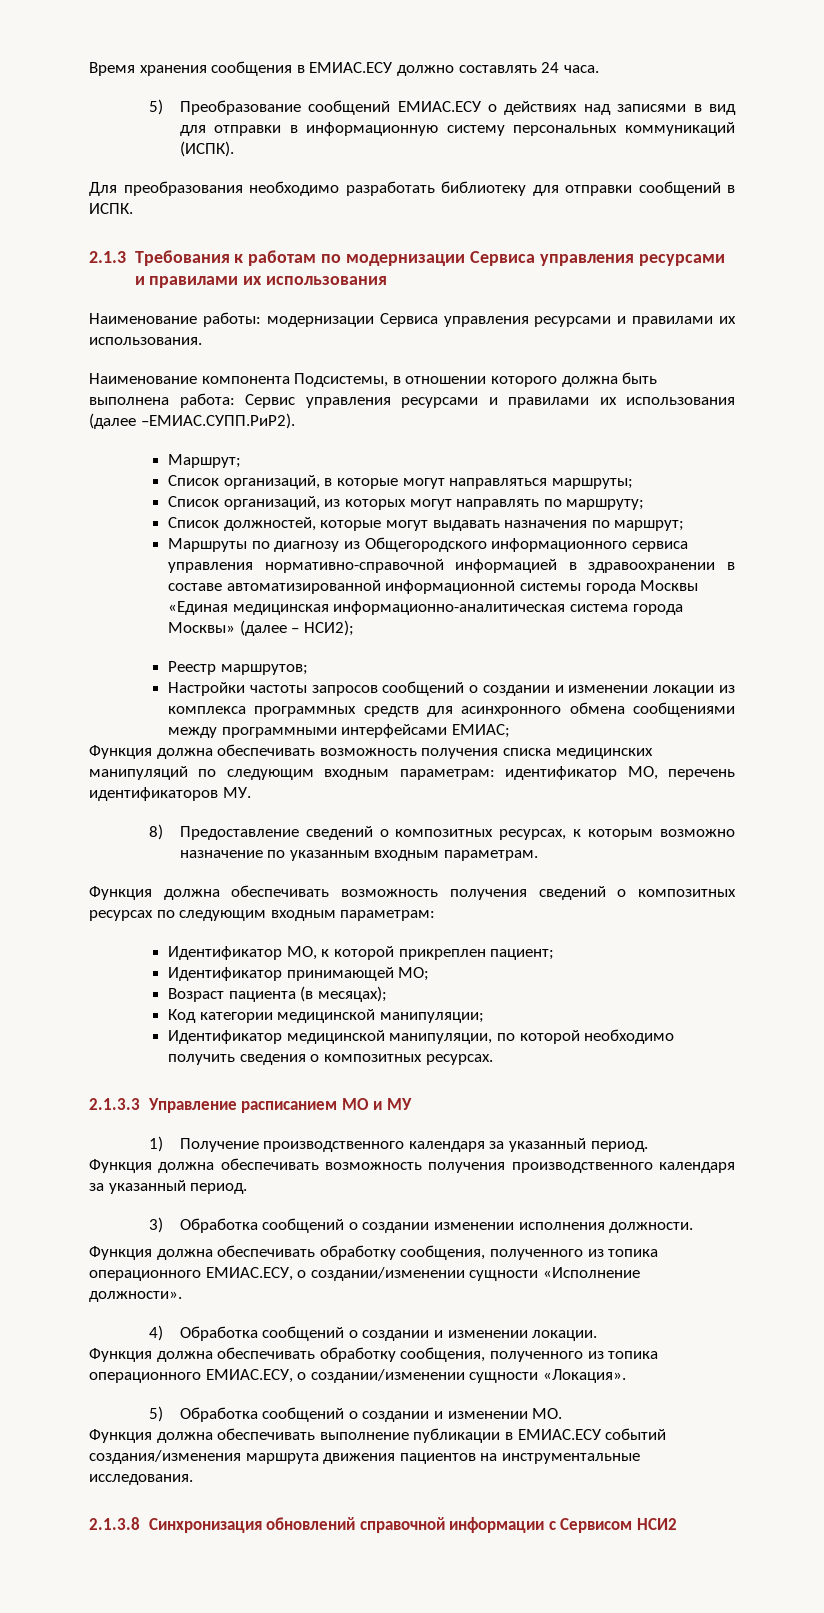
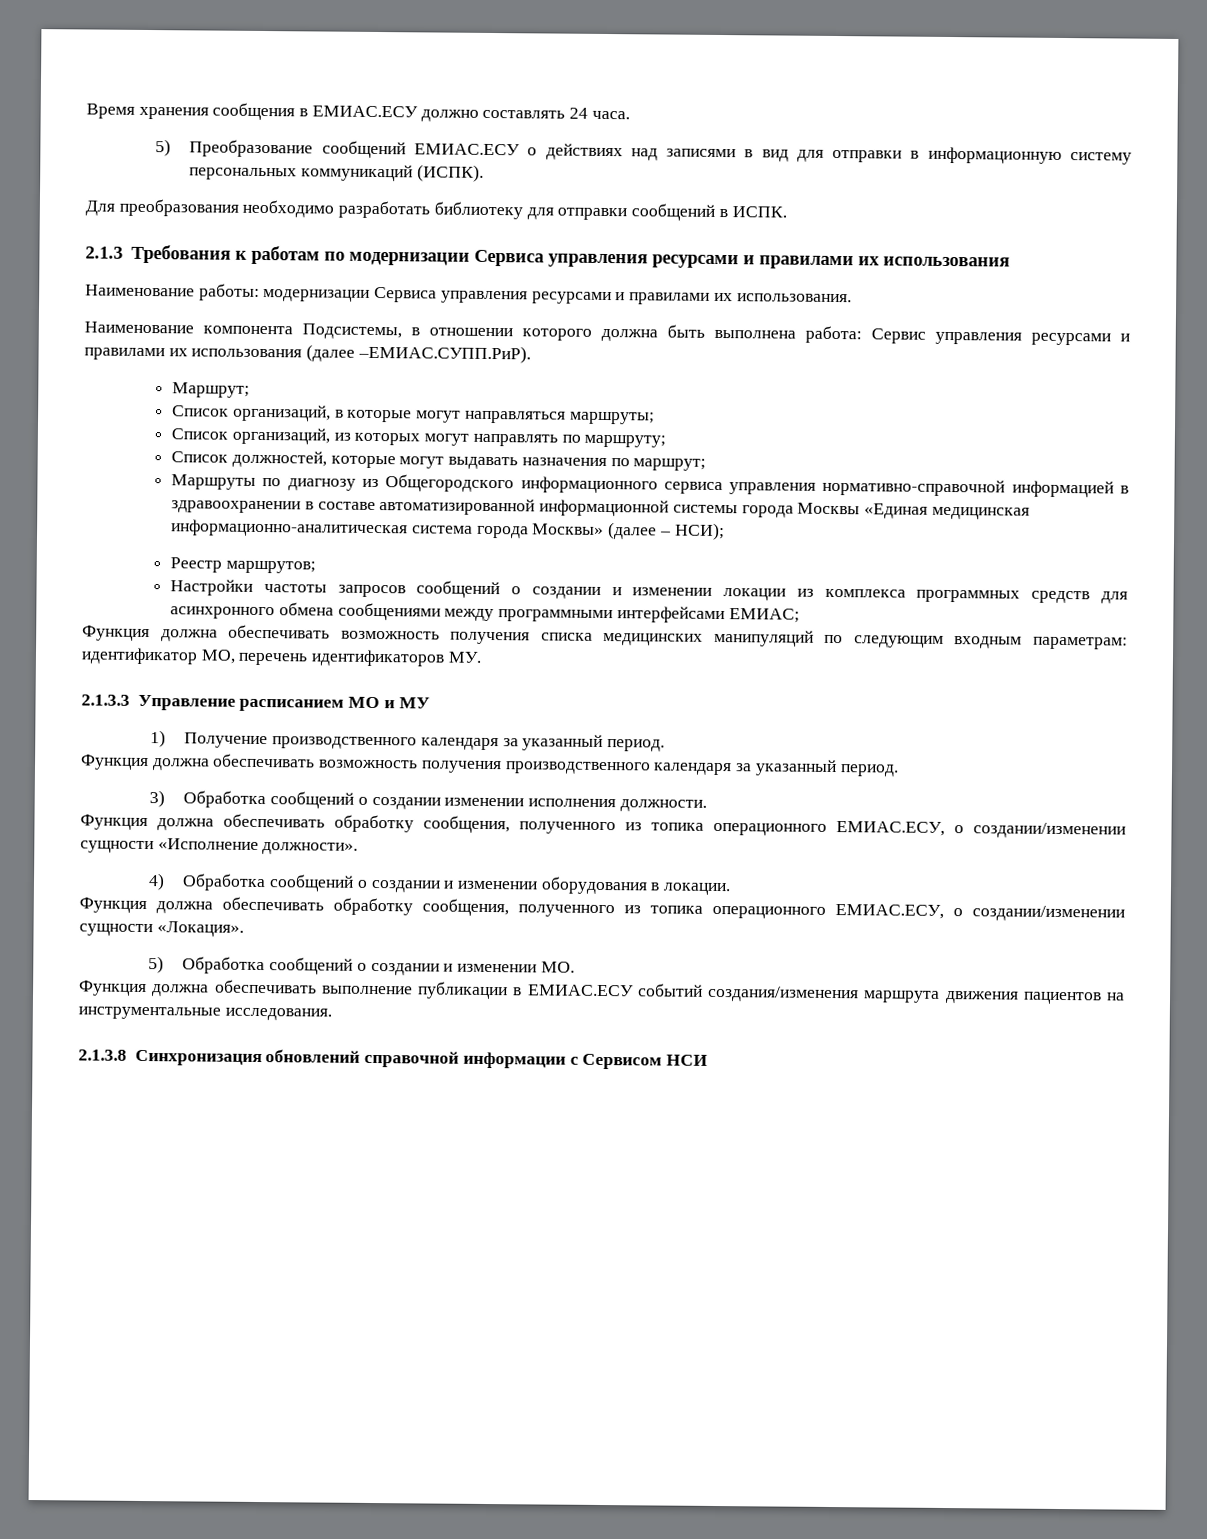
[140,413,295,429] –ЕМИАС.СУПП.РиР2). -> [357,344,531,364] –ЕМИАС.СУПП.РиР).
[303,620,354,636] НСИ2); -> [674,522,725,541] НСИ);
[149,824,735,840] [179,850,539,861] [89,885,736,900] [89,910,436,921] [168,946,555,960] [168,967,430,981] [168,986,387,1002] [168,1009,484,1023] [168,1029,675,1044] [168,1054,493,1065] // 8) Предоставление сведений о композитных ресурсах, к которым возможно назначение по указанным входным параметрам. // Функция должна обеспечивать возможность получения сведений о композитных ресурсах по следующим входным параметрам: // Идентификатор МО, к которой прикреплен пациент; // Идентификатор принимающей МО; // Возраст пациента (в месяцах); // Код категории медицинской манипуляции; // Идентификатор медицинской манипуляции, по которой необходимо получить сведения о композитных ресурсах. -> (482, 657) none
(528, 1334) none -> [540,876,661,895] оборудования в
[637,1518,678,1530] НСИ2 -> [666,1054,709,1066] НСИ

